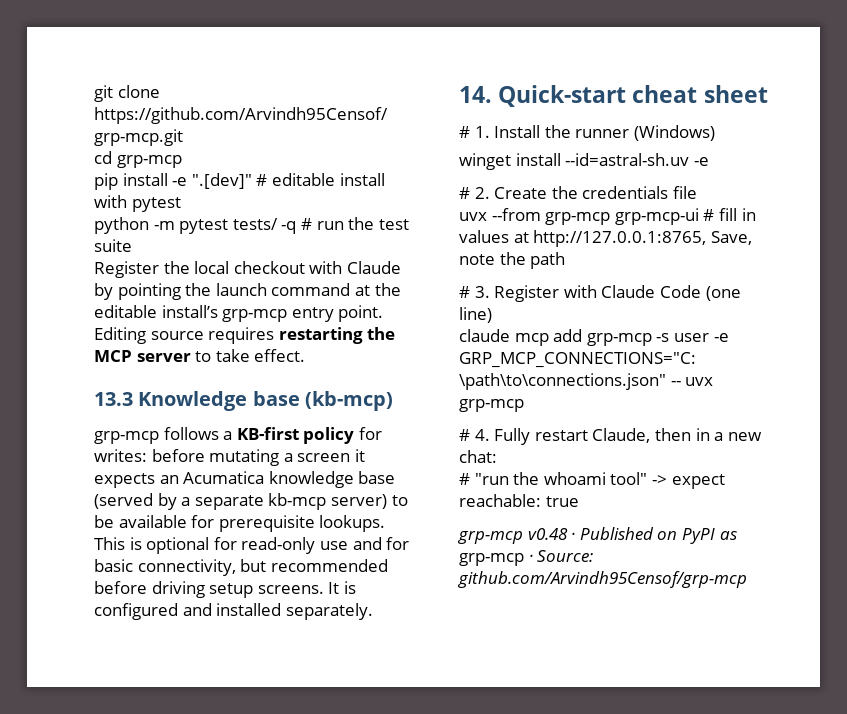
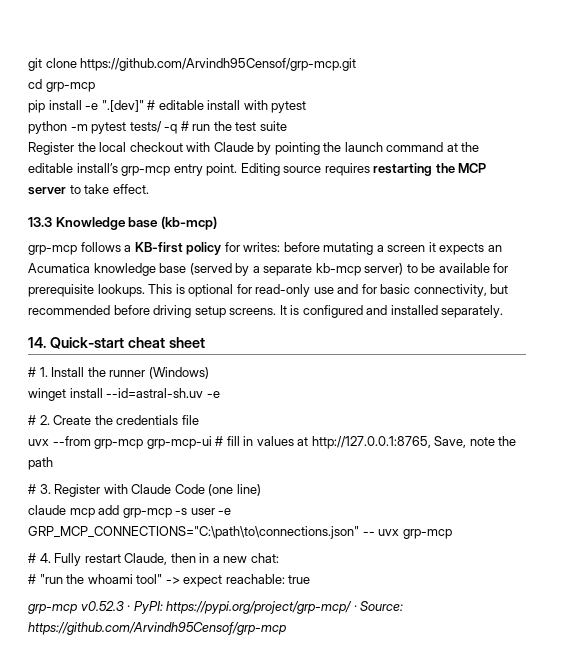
[527,527,737,544] [459,553,524,566] v0.48 · Published on PyPI as grp-mcp -> [80,601,353,614] v0.52.3 · PyPI: https://pypi.org/project/grp-mcp/
[457,571,747,588] github.com/Arvindh95Censof/grp-mcp -> [28,622,286,635] https://github.com/Arvindh95Censof/grp-mcp

